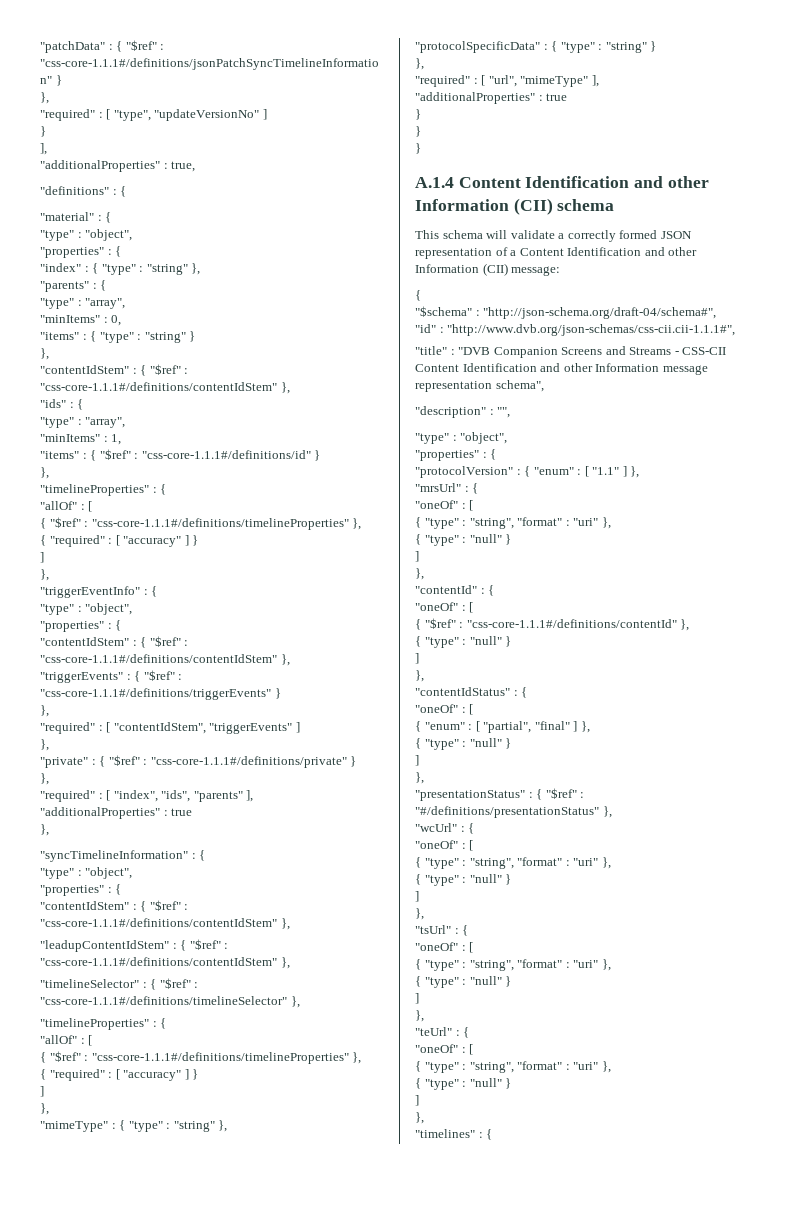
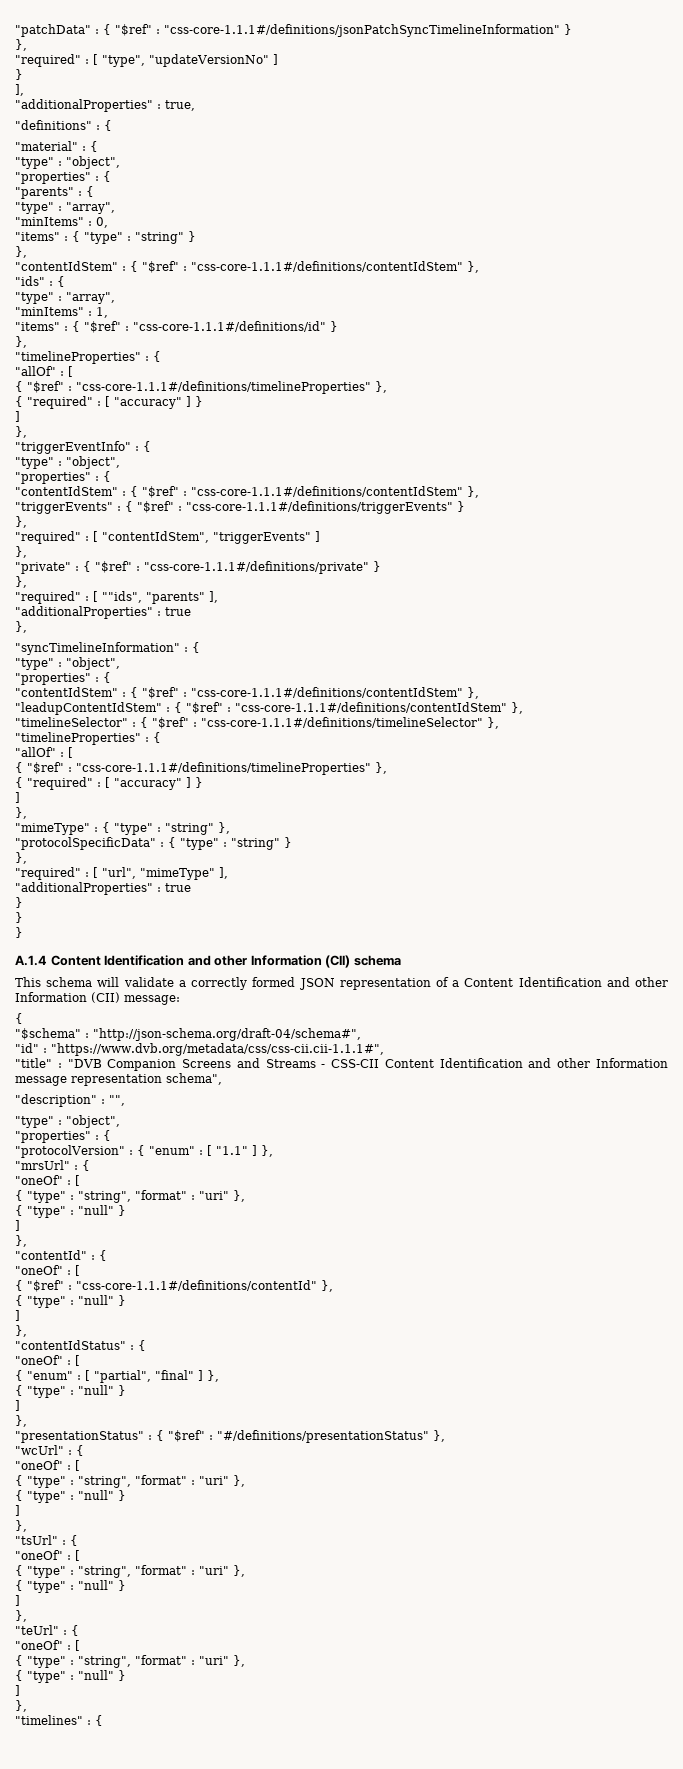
[40,263,201,275] // "index" : { "type" : "string" }, -> (111, 176) none
[113,790,191,802] "index", "ids", -> [102,591,142,603] ""ids",
[447,324,736,336] "http://www.dvb.org/json-schemas/css-cii.cii-1.1.1#", -> [51,1043,384,1056] "https://www.dvb.org/metadata/css/css-cii.cii-1.1.1#",

